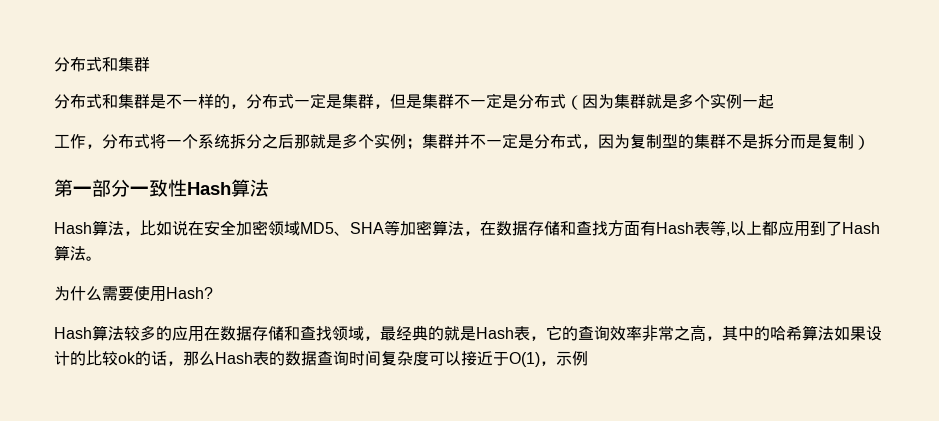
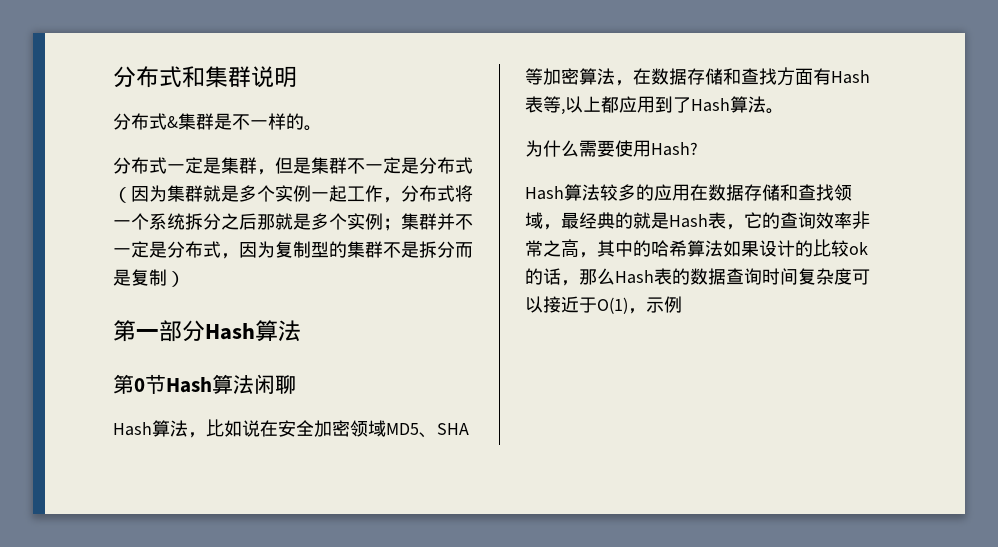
[54,56,150,72] [54,93,118,109] 分布式和集群 // 分布式和 -> [113,66,297,88] [113,113,178,130] 分布式和集群说明 // 分布式&
[230,104,246,109] ， -> [304,125,322,131] 。 //
(774, 101) // -> (347, 193) none
[130,179,269,197] ⼀致性Hash算法 -> [205,320,301,342] [113,374,296,394] Hash算法 // 第0节Hash算法闲聊

